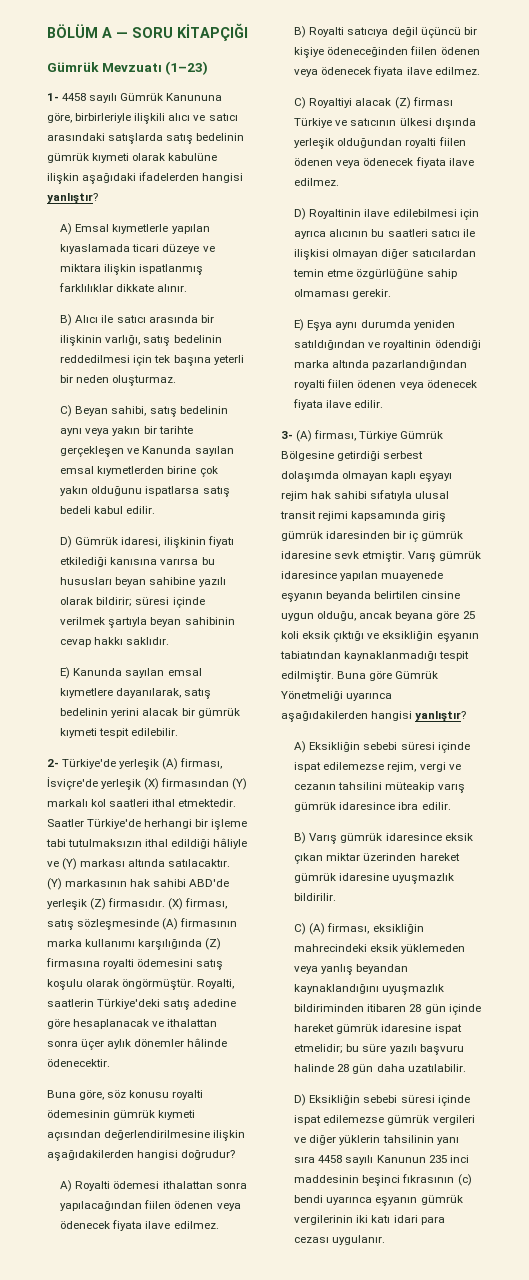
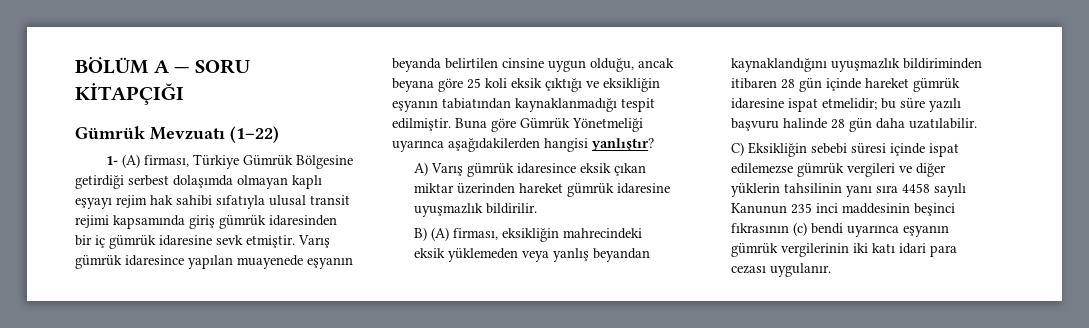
[165,61,209,75] (1–23) -> [230,126,279,143] (1–22)
[62,93,223,103] [47,113,238,124] [47,133,245,144] [47,153,218,163] [47,172,244,184] [47,193,98,204] [60,223,210,235] [60,244,215,254] [60,264,204,275] [59,283,188,292] [60,314,214,326] [60,335,222,346] [60,355,244,366] [60,375,177,386] [60,405,228,417] [60,426,193,436] [60,446,234,457] [60,466,218,477] [60,486,230,497] [60,506,156,514] [60,536,234,548] [60,557,215,567] [60,577,226,587] [60,597,205,608] [60,617,235,628] [60,637,170,647] [60,667,202,679] [60,688,212,699] [60,708,240,718] [60,728,179,738] [47,758,223,770] [47,777,248,790] [47,799,237,807] [47,819,248,830] [46,838,248,849] [47,858,231,870] [47,878,230,890] [47,898,228,910] [47,918,238,930] [47,938,222,950] [46,958,224,970] [47,979,235,990] [47,999,237,1010] [47,1019,218,1029] [47,1038,228,1050] [47,1059,110,1067] [47,1090,204,1100] [47,1110,196,1120] [47,1130,246,1141] [47,1150,236,1161] [60,1180,247,1192] [60,1200,241,1211] [60,1220,219,1231] [294,26,477,38] [294,46,480,58] [294,66,480,77] [294,97,453,109] [294,118,476,129] [294,137,466,149] [294,157,474,168] [294,178,340,186] [294,208,479,220] [294,229,475,239] [294,249,476,260] [293,269,457,279] [294,289,392,299] [294,319,455,331] [294,340,481,350] [294,360,468,370] [294,379,477,390] [293,399,384,410] [281,431,293,439] 4458 sayılı Gümrük Kanununa göre, birbirleriyle ilişkili alıcı ve satıcı arasındaki satışlarda satış bedelinin gümrük kıymeti olarak kabulüne ilişkin aşağıdaki ifadelerden hangisi yanlıştır? // A) Emsal kıymetlerle yapılan kıyaslamada ticari düzeye ve miktara ilişkin ispatlanmış farklılıklar dikkate alınır. // B) Alıcı ile satıcı arasında bir ilişkinin varlığı, satış bedelinin reddedilmesi için tek başına yeterli bir neden oluşturmaz. // C) Beyan sahibi, satış bedelinin aynı veya yakın bir tarihte gerçekleşen ve Kanunda sayılan emsal kıymetlerden birine çok yakın olduğunu ispatlarsa satış bedeli kabul edilir. // D) Gümrük idaresi, ilişkinin fiyatı etkilediği kanısına varırsa bu hususları beyan sahibine yazılı olarak bildirir; süresi içinde verilmek şartıyla beyan sahibinin cevap hakkı saklıdır. // E) Kanunda sayılan emsal kıymetlere dayanılarak, satış bedelinin yerini alacak bir gümrük kıymeti tespit edilebilir. // 2- Türkiye'de yerleşik (A) firması, İsviçre'de yerleşik (X) firmasından (Y) markalı kol saatleri ithal etmektedir. Saatler Türkiye'de herhangi bir işleme tabi tutulmaksızın ithal edildiği hâliyle ve (Y) markası altında satılacaktır. (Y) markasının hak sahibi ABD'de yerleşik (Z) firmasıdır. (X) firması, satış sözleşmesinde (A) firmasının marka kullanımı karşılığında (Z) firmasına royalti ödemesini satış koşulu olarak öngörmüştür. Royalti, saatlerin Türkiye'deki satış adedine göre hesaplanacak ve ithalattan sonra üçer aylık dönemler hâlinde ödenecektir. // Buna göre, söz konusu royalti ödemesinin gümrük kıymeti açısından değerlendirilmesine ilişkin aşağıdakilerden hangisi doğrudur? // A) Royalti ödemesi ithalattan sonra yapılacağından fiilen ödenen veya ödenecek fiyata ilave edilmez. // B) Royalti satıcıya değil üçüncü bir kişiye ödeneceğinden fiilen ödenen veya ödenecek fiyata ilave edilmez. // C) Royaltiyi alacak (Z) firması Türkiye ve satıcının ülkesi dışında yerleşik olduğundan royalti fiilen ödenen veya ödenecek fiyata ilave edilmez. // D) Royaltinin ilave edilebilmesi için ayrıca alıcının bu saatleri satıcı ile ilişkisi olmayan diğer satıcılardan temin etme özgürlüğüne sahip olmaması gerekir. // E) Eşya aynı durumda yeniden satıldığından ve royaltinin ödendiği marka altında pazarlandığından royalti fiilen ödenen veya ödenecek fiyata ilave edilir. // 3- -> (119, 160) none
[309,742,470,753] [294,762,461,772] [294,782,465,793] [294,802,451,812] [294,832,307,844] Eksikliğin sebebi süresi içinde ispat edilemezse rejim, vergi ve cezanın tahsilini müteakip varış gümrük idaresince ibra edilir. // B) -> (429, 169) none
[294,923,307,935] C) -> [414,227,428,241] B)
[294,1094,307,1106] D) -> [731,142,745,156] C)

